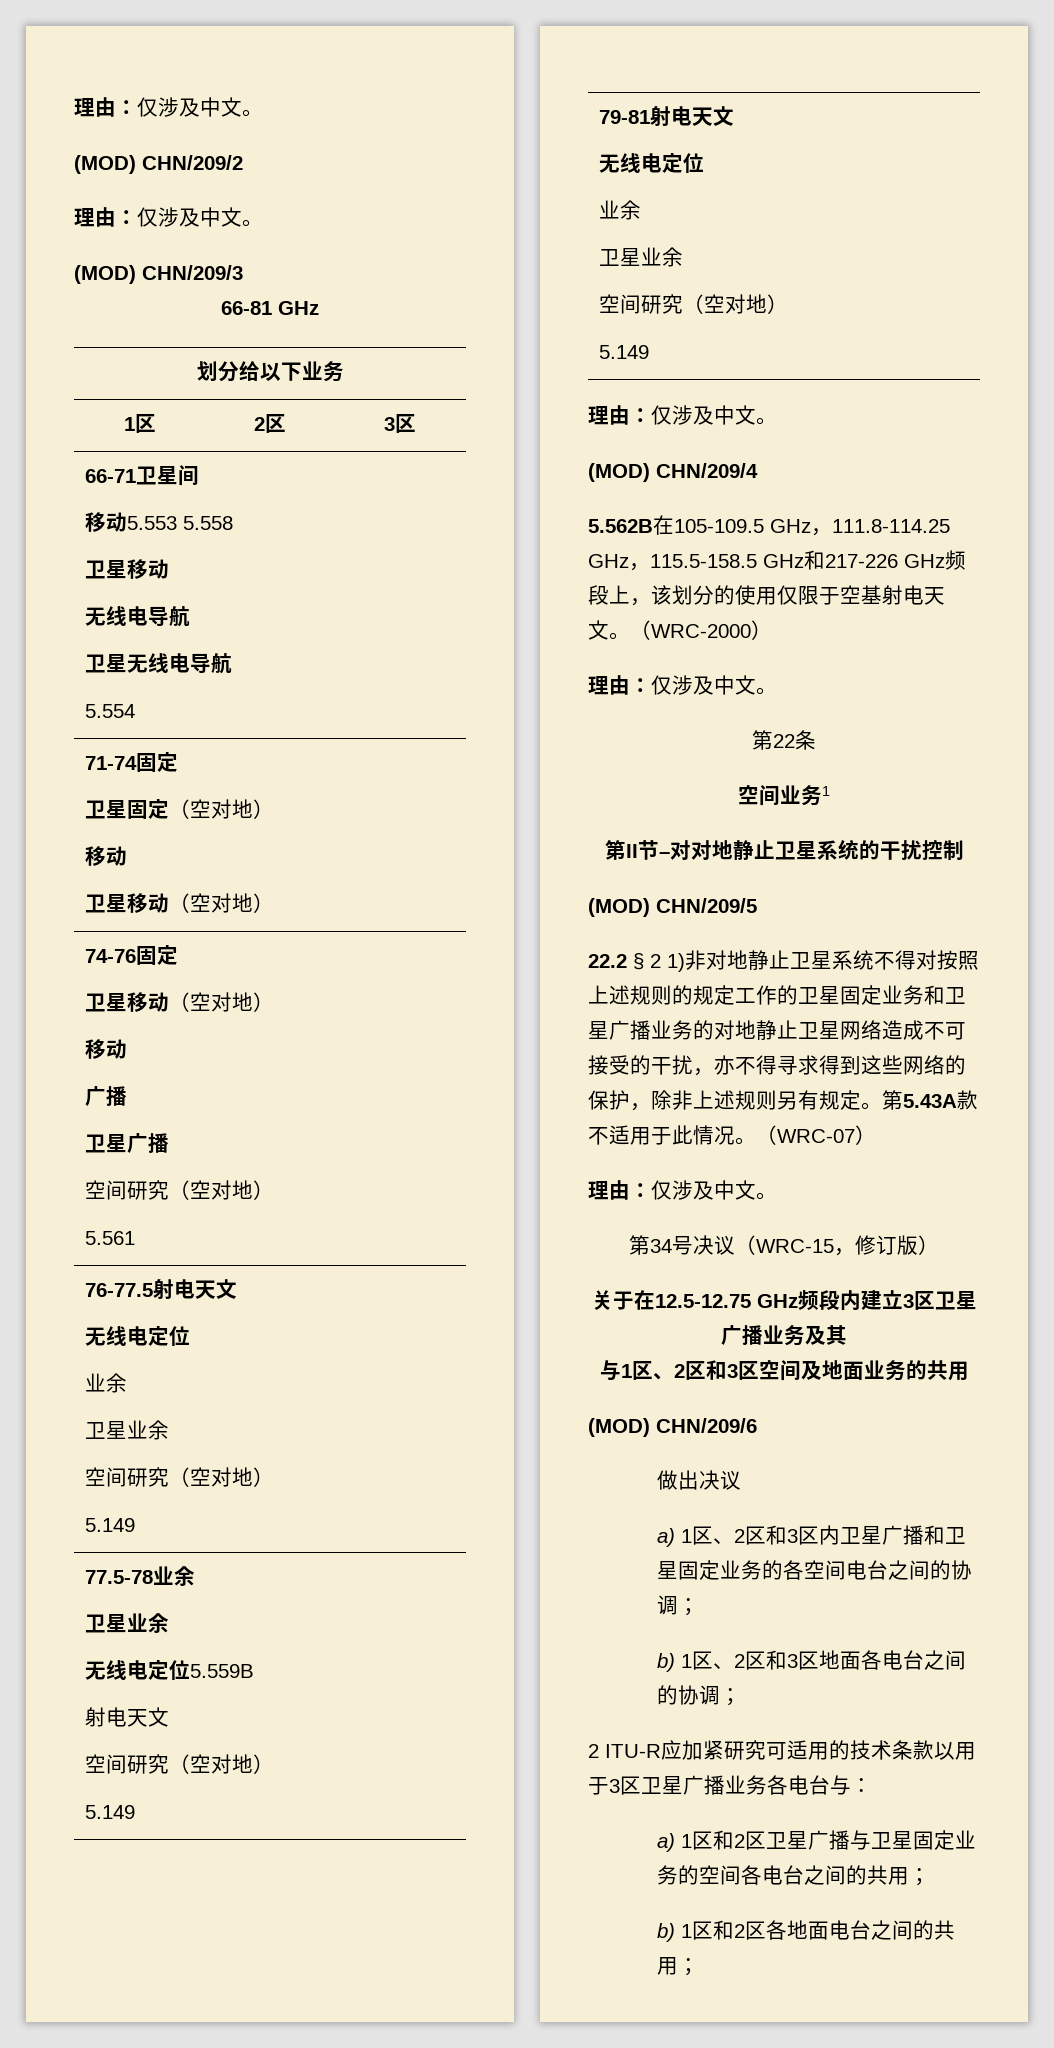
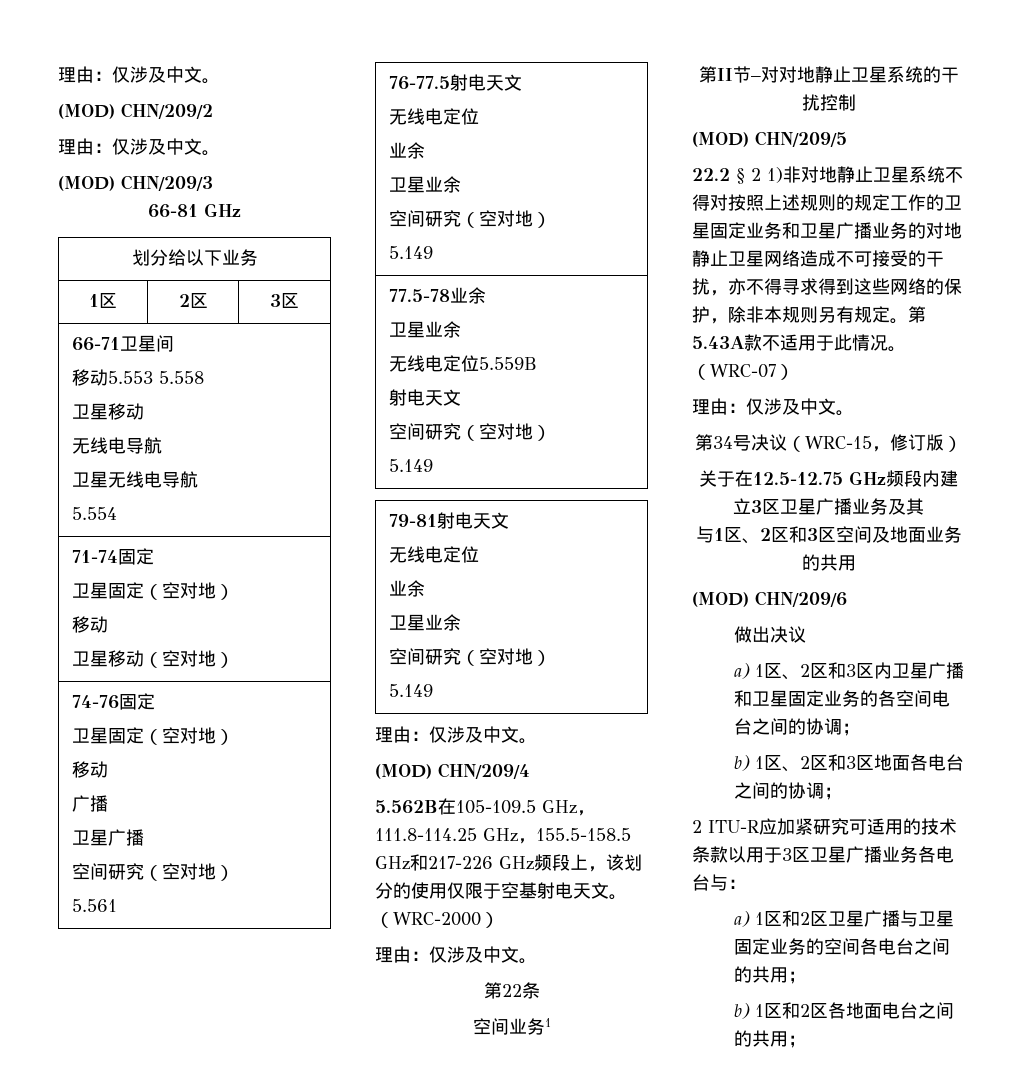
[126,992,169,1012] 移动 -> [107,727,144,744] 固定
[650,554,757,568] 115.5-158.5 -> [536,828,631,841] 155.5-158.5
[693,1090,735,1110] 上述 -> [764,306,782,323] 本

